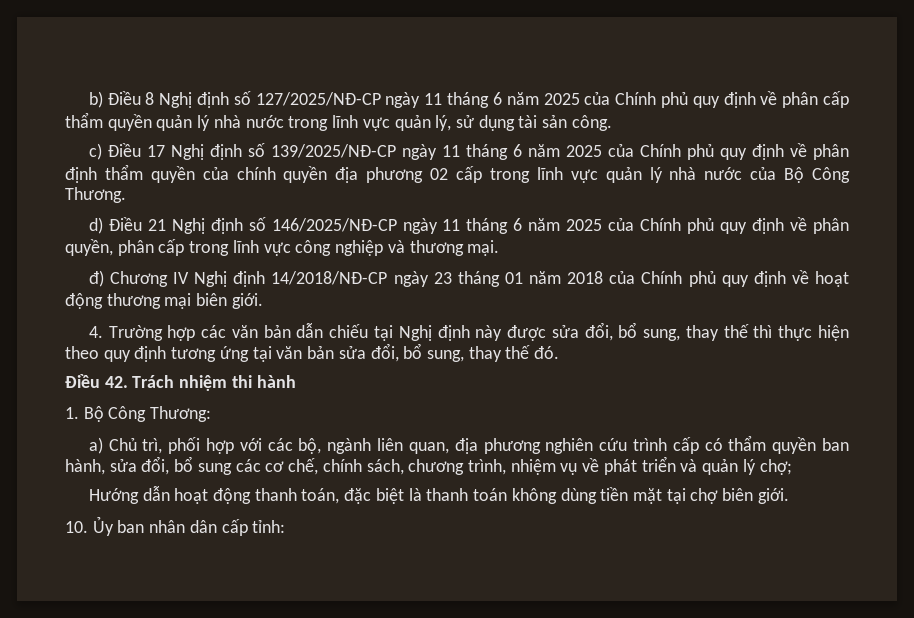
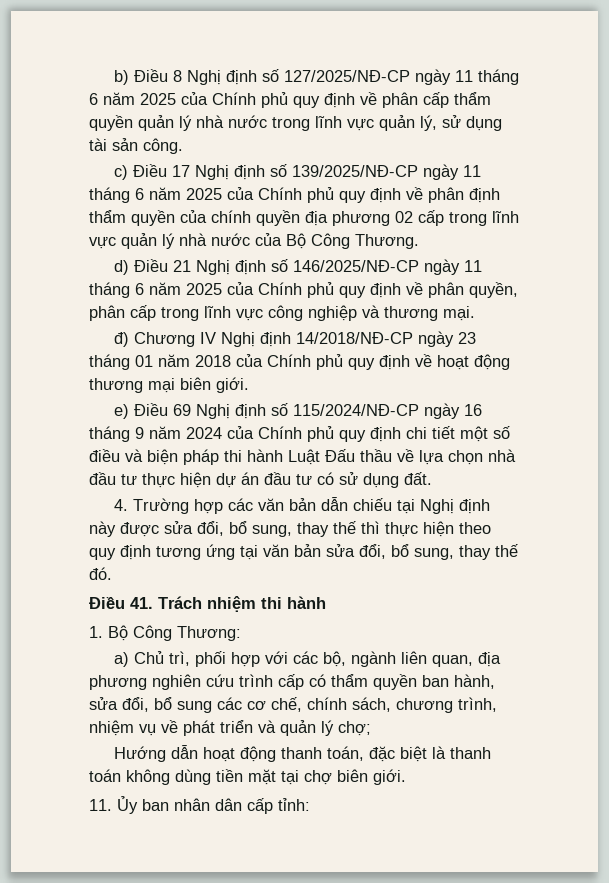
(263, 301) none -> [114,403,483,419] [89,426,510,442] [89,449,516,465] [89,472,432,488] // e) Điều 69 Nghị định số 115/2024/NĐ-CP ngày 16 tháng 9 năm 2024 của Chính phủ quy định chi tiết một số điều và biện pháp thi hành Luật Đấu thầu về lựa chọn nhà đầu tư thực hiện dự án đầu tư có sử dụng đất.
[104,376,128,388] 42. -> [130,597,153,609] 41.
[65,521,88,533] 10. -> [89,799,112,811] 11.

